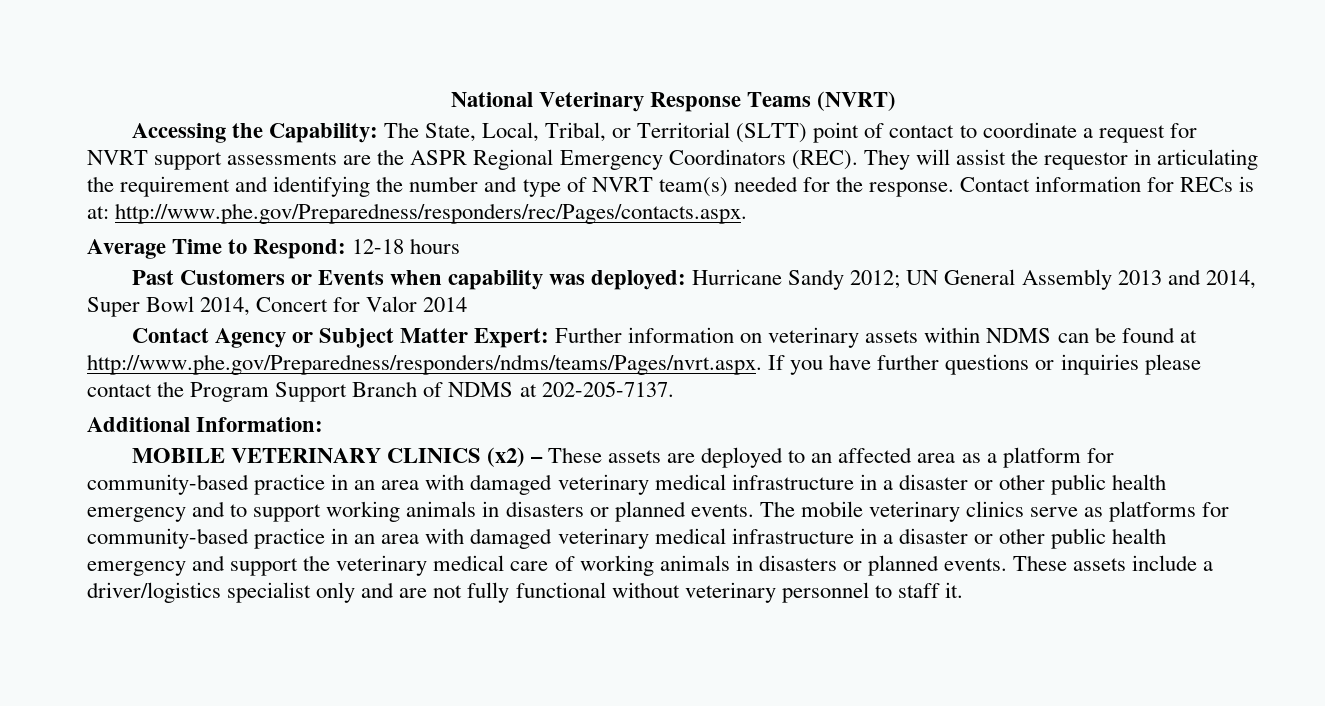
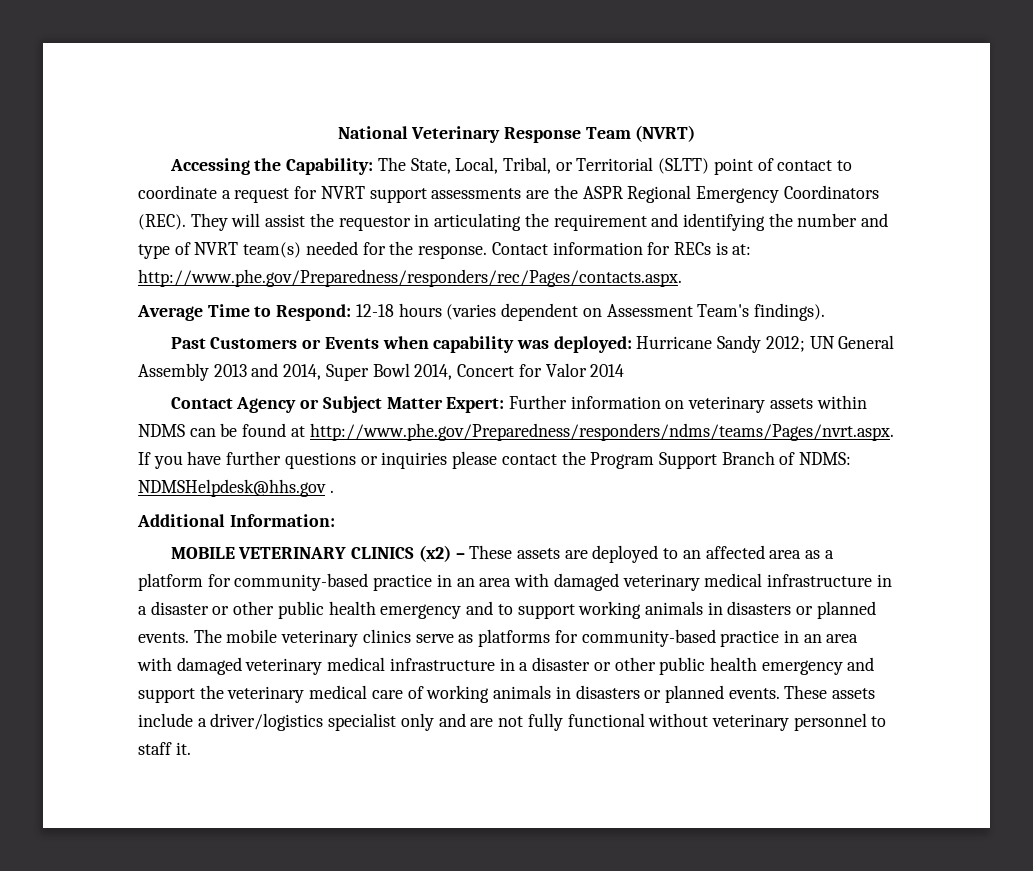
[747,92,812,107] Teams -> [585,127,631,139] Team
(461, 246) none -> [446,303,825,321] (varies dependent on Assessment Team's findings).
[448,381,674,397] NDMS at 202-205-7137. -> [799,452,852,465] [138,479,334,497] NDMS: NDMSHelpdesk@hhs.gov .

